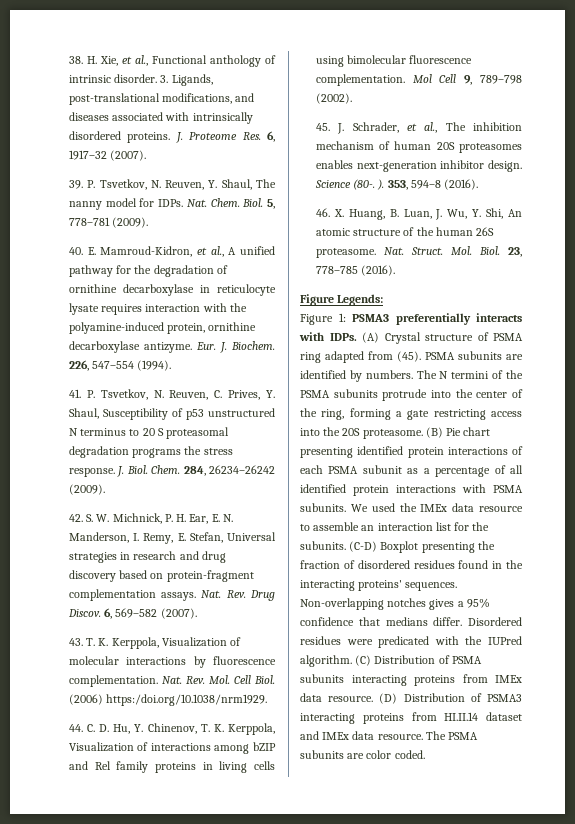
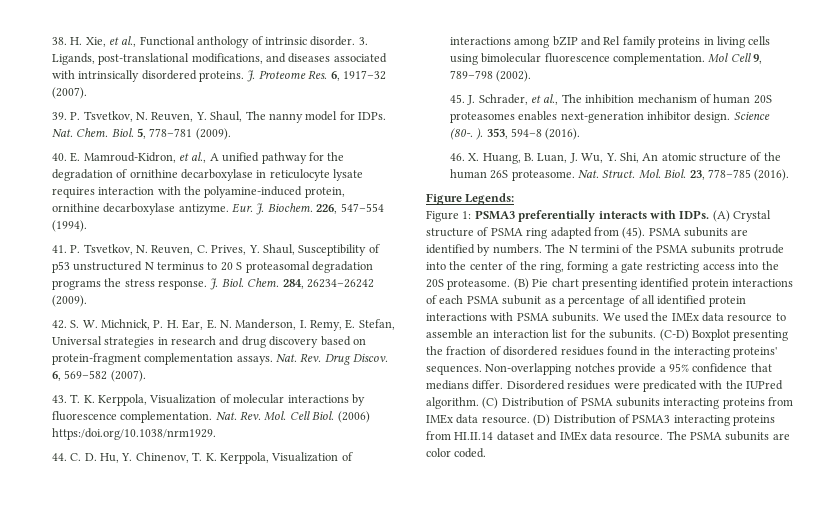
[429,599,455,610] gives -> [618,363,657,375] provide

